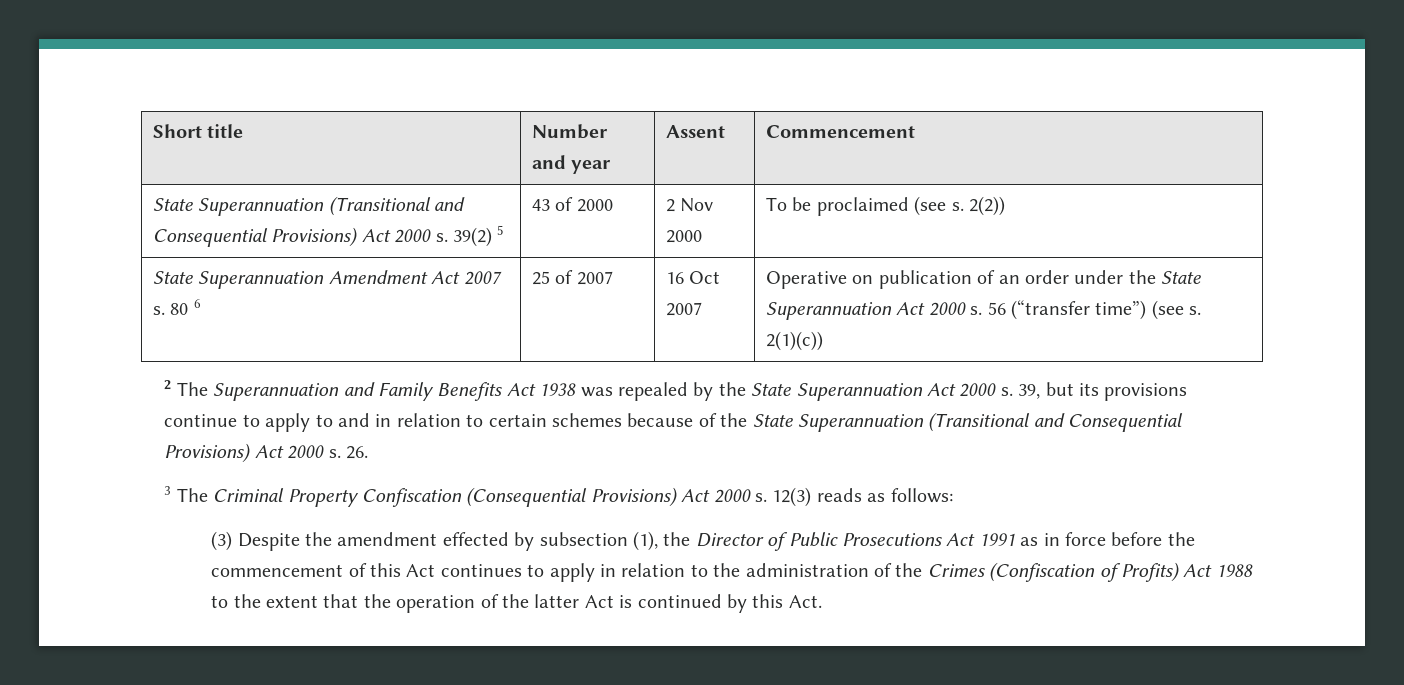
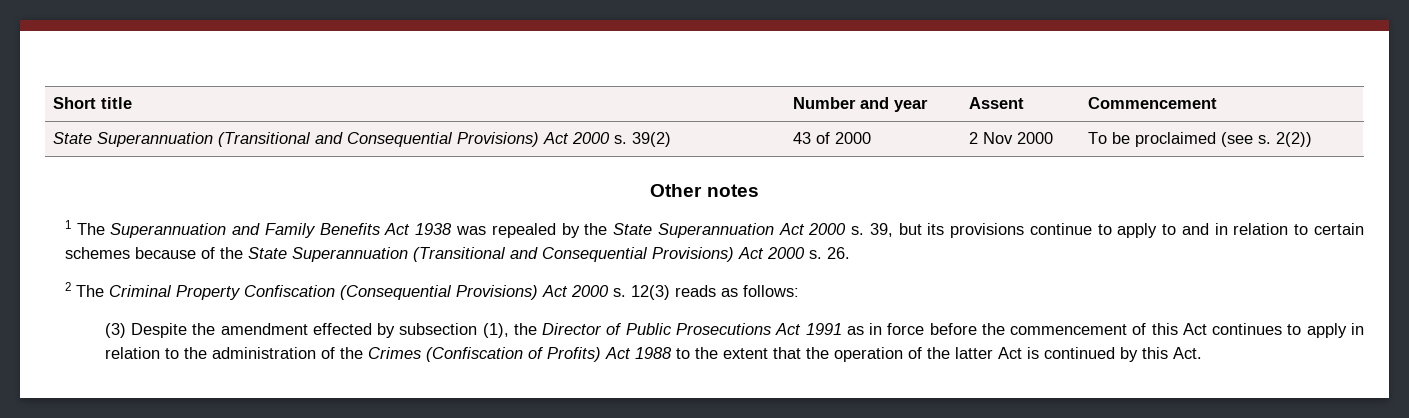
[497,225,505,235] 5 -> (672, 139) none
[152,270,502,289] [152,299,201,315] [531,270,613,285] [665,271,721,284] [665,302,702,316] [765,270,1202,289] [765,300,1202,320] [765,331,823,351] [164,380,172,390] // State Superannuation Amendment Act 2007 s. 80 6 | 25 of 2007 | 16 Oct 2007 | Operative on publication of an order under the State Superannuation Act 2000 s. 56 (“transfer time”) (see s. 2(1)(c)) // 2 -> [650,184,759,197] [64,220,71,229] // Other notes // 1
[164,486,172,495] 3 -> [64,282,71,291] 2

